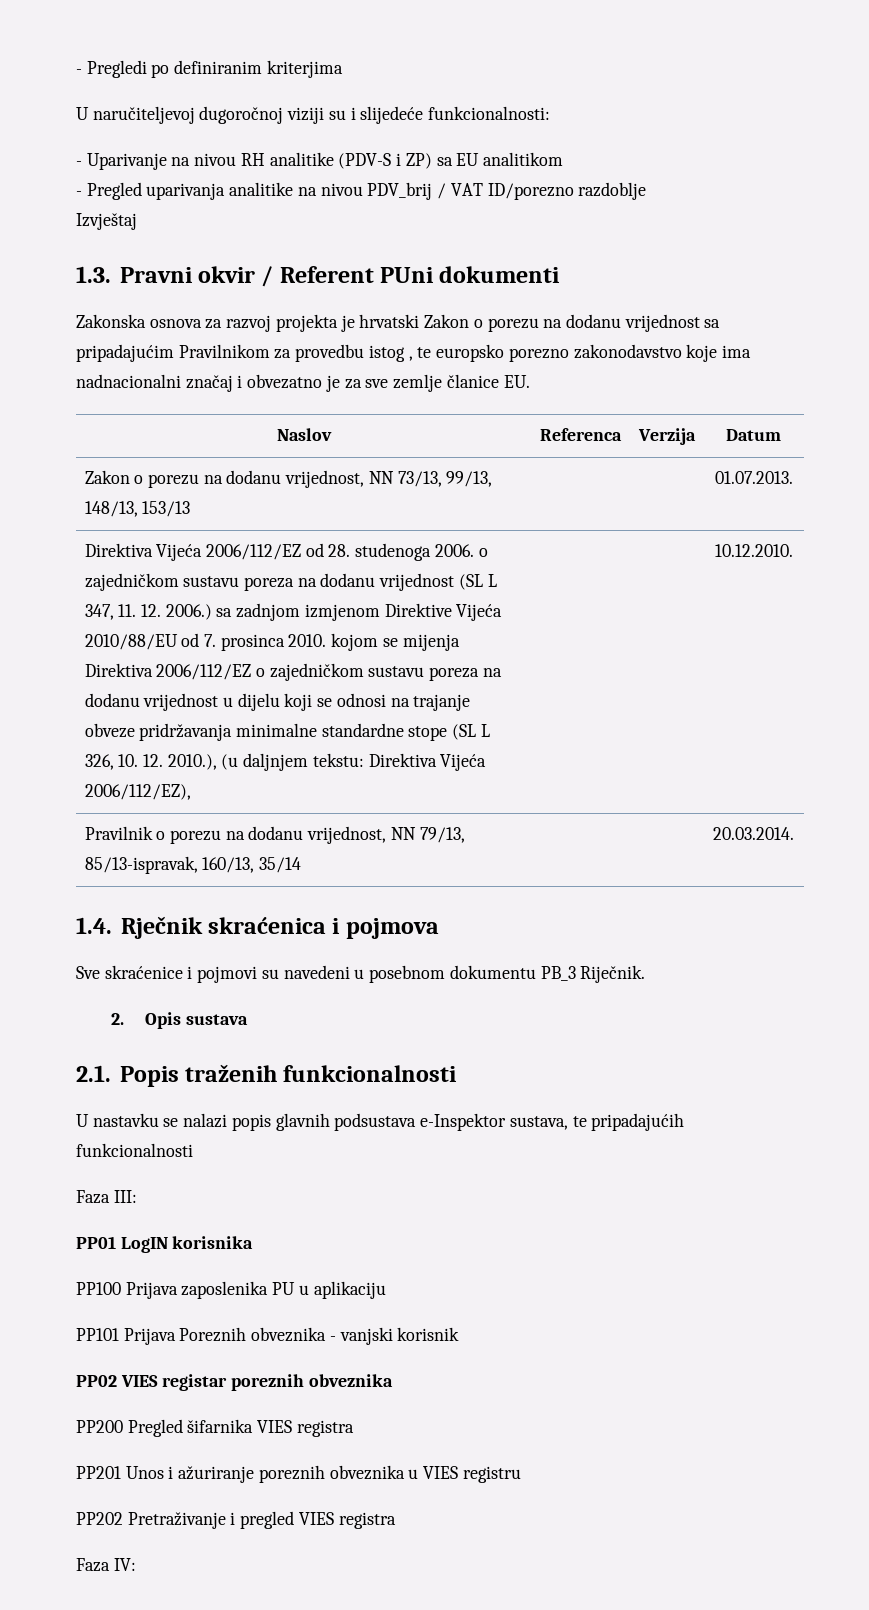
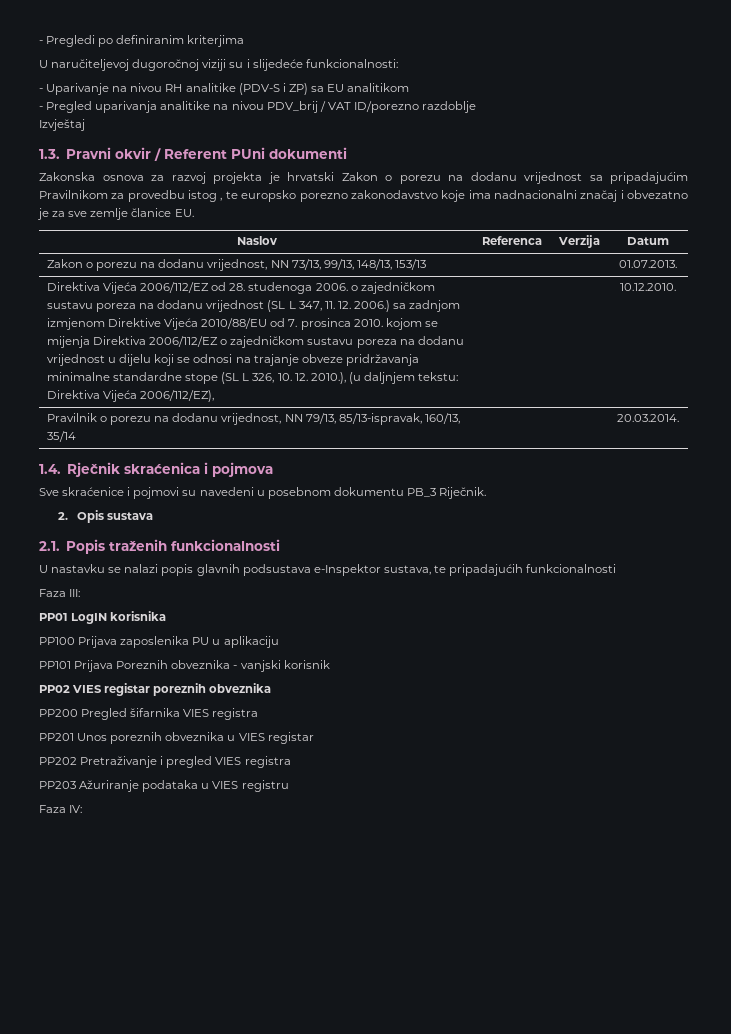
[168,1466,255,1483] i ažuriranje -> (108, 737) none
[462,1466,521,1483] registru -> [267,732,314,744] registar
(396, 1520) none -> [39,780,289,792] // PP203 Ažuriranje podataka u VIES registru

